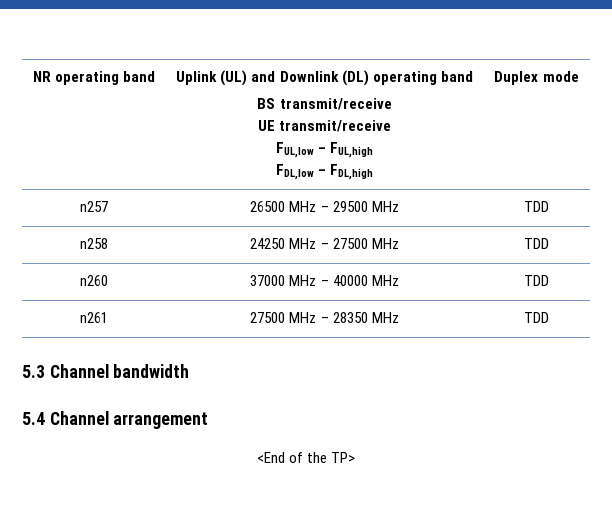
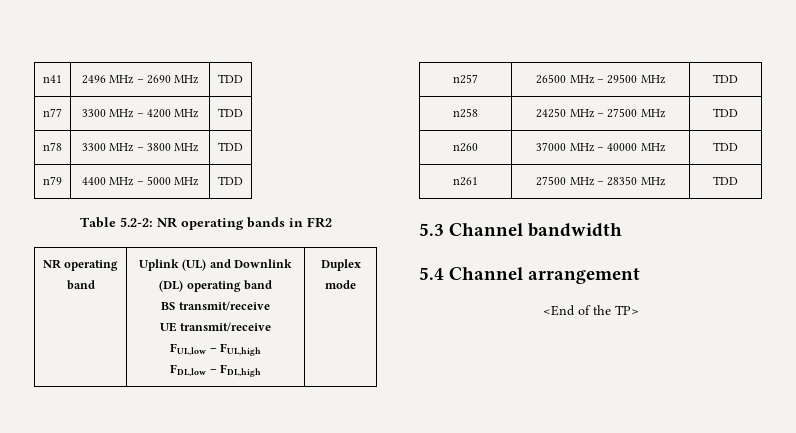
(32, 76) none -> [43,75,62,83] [81,75,200,84] [218,74,243,83] [43,108,62,117] [81,109,200,118] [218,108,243,117] [43,142,62,151] [81,143,200,152] [218,142,243,151] [43,176,62,185] [81,176,200,186] [218,176,243,185] [79,217,332,230] n41 | 2496 MHz – 2690 MHz | TDD // n77 | 3300 MHz – 4200 MHz | TDD // n78 | 3300 MHz – 3800 MHz | TDD // n79 | 4400 MHz – 5000 MHz | TDD // Table 5.2-2: NR operating bands in FR2 //

